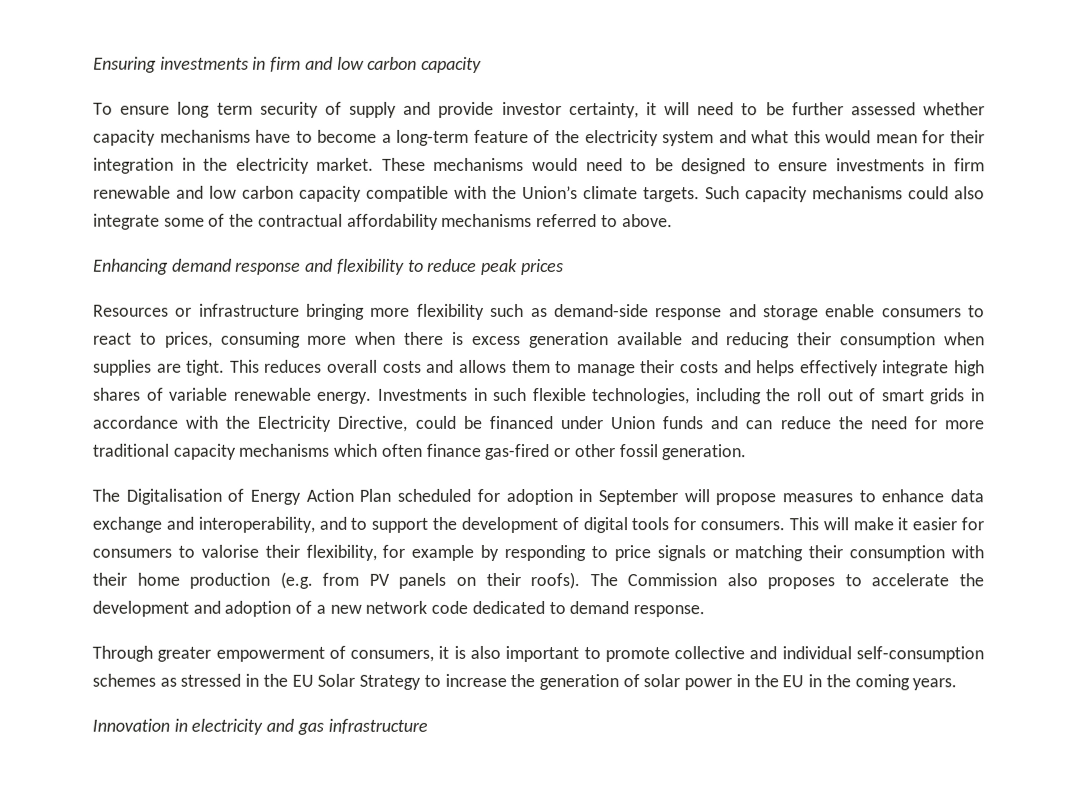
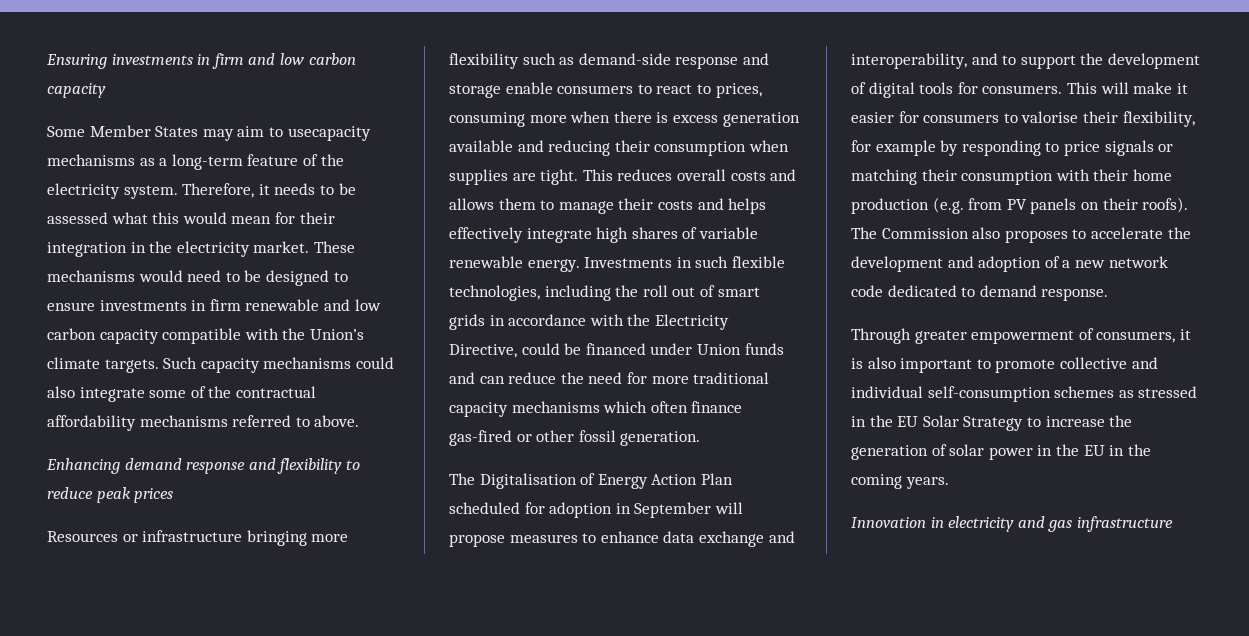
[93,101,985,119] [93,129,378,146] To ensure long term security of supply and provide investor certainty, it will need to be further assessed whether capacity mechanisms have to become -> [47,125,371,141] [47,154,155,166] Some Member States may aim to usecapacity mechanisms as
[662,130,747,147] system and -> [123,183,356,199] [47,212,108,224] system. Therefore, it needs to be assessed

